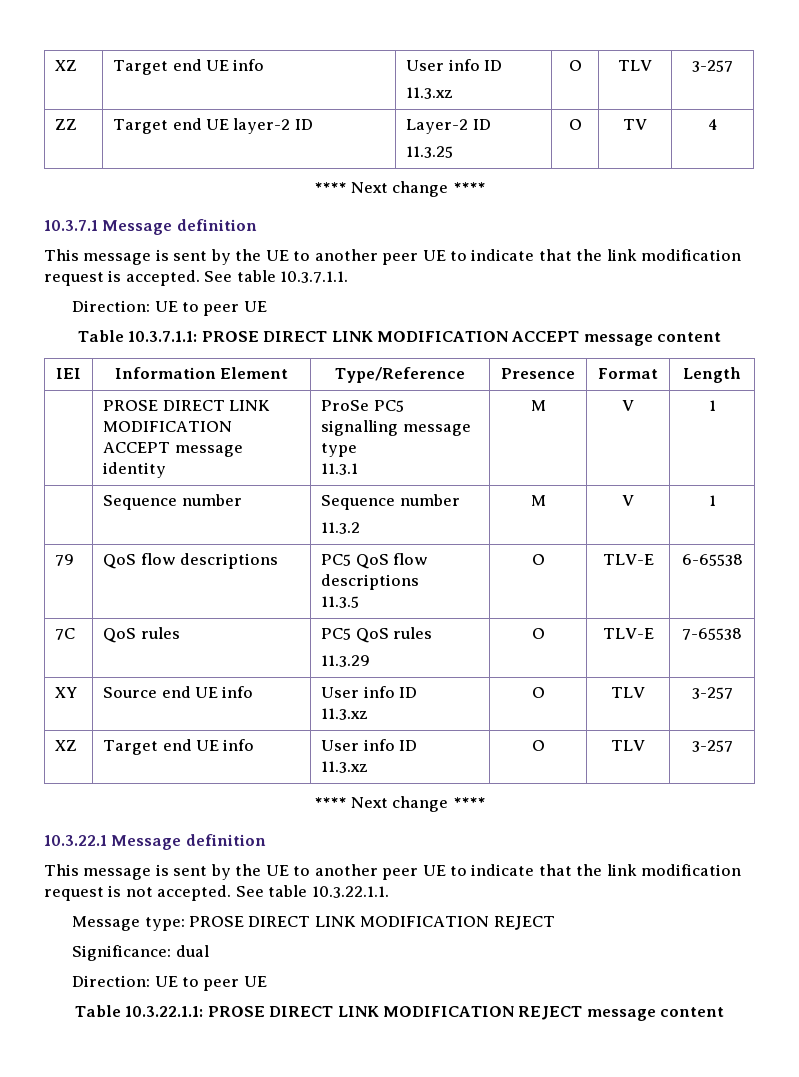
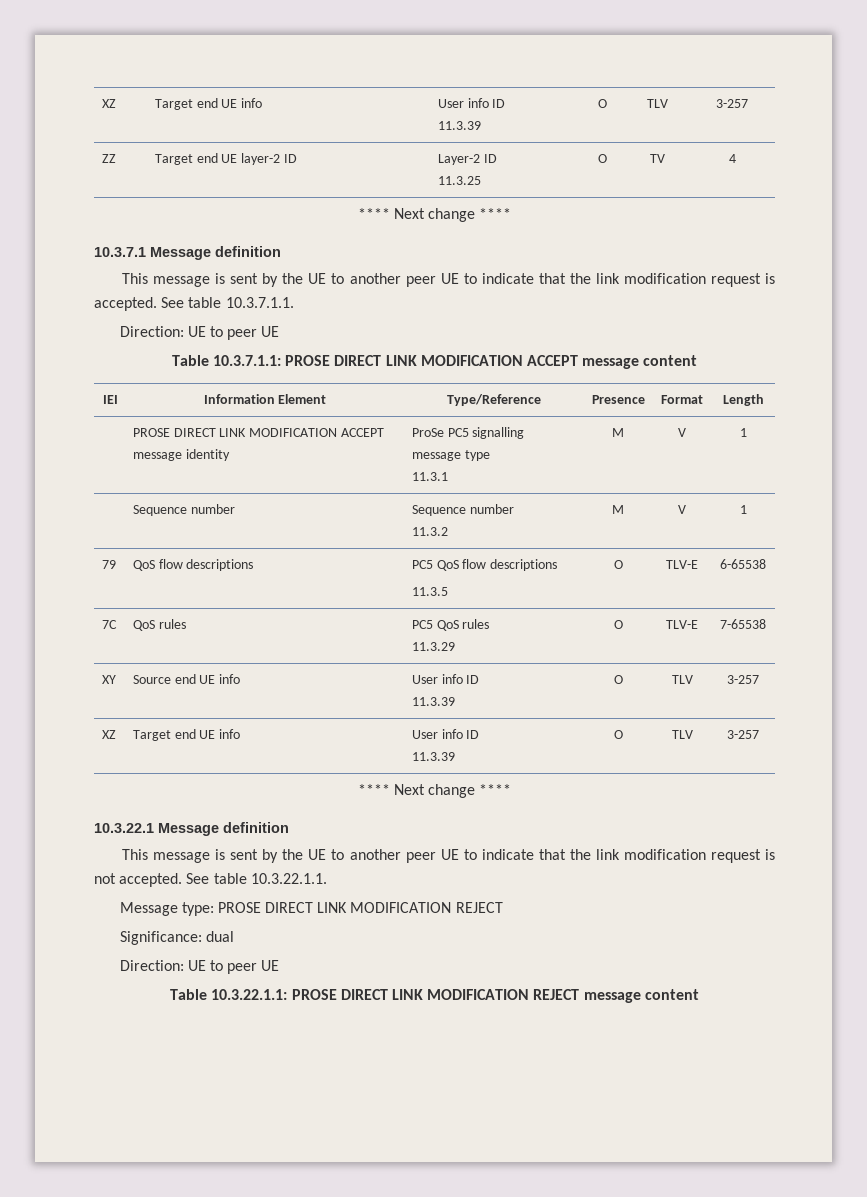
[55,60,78,71] [113,59,265,75] [406,59,503,71] [406,87,454,99] XZ | Target end UE info | User info ID // 11.3.xz -> [101,99,116,108] [154,98,263,110] [437,98,506,108] [437,121,481,130] XZ | Target end UE info | User info ID // 11.3.39
[321,708,369,720] 11.3.xz -> [411,697,455,706] 11.3.39
[321,761,369,773] 11.3.xz -> [411,752,455,761] 11.3.39

